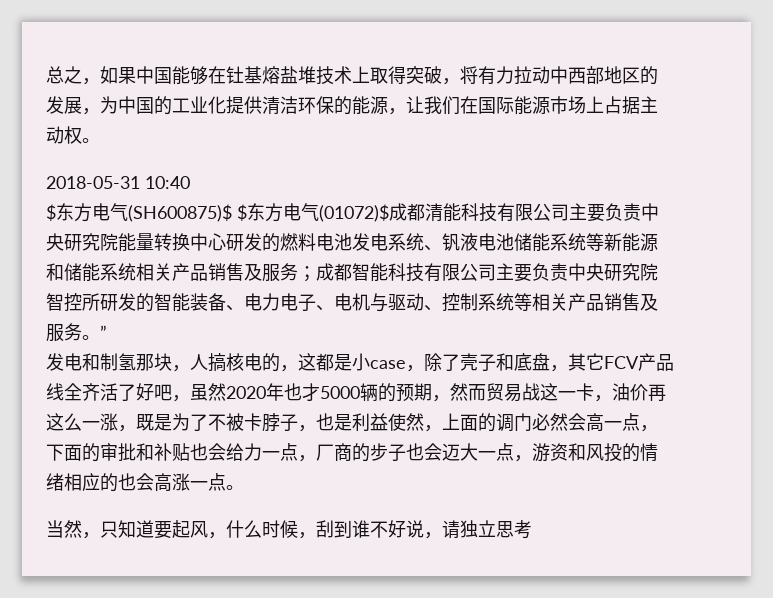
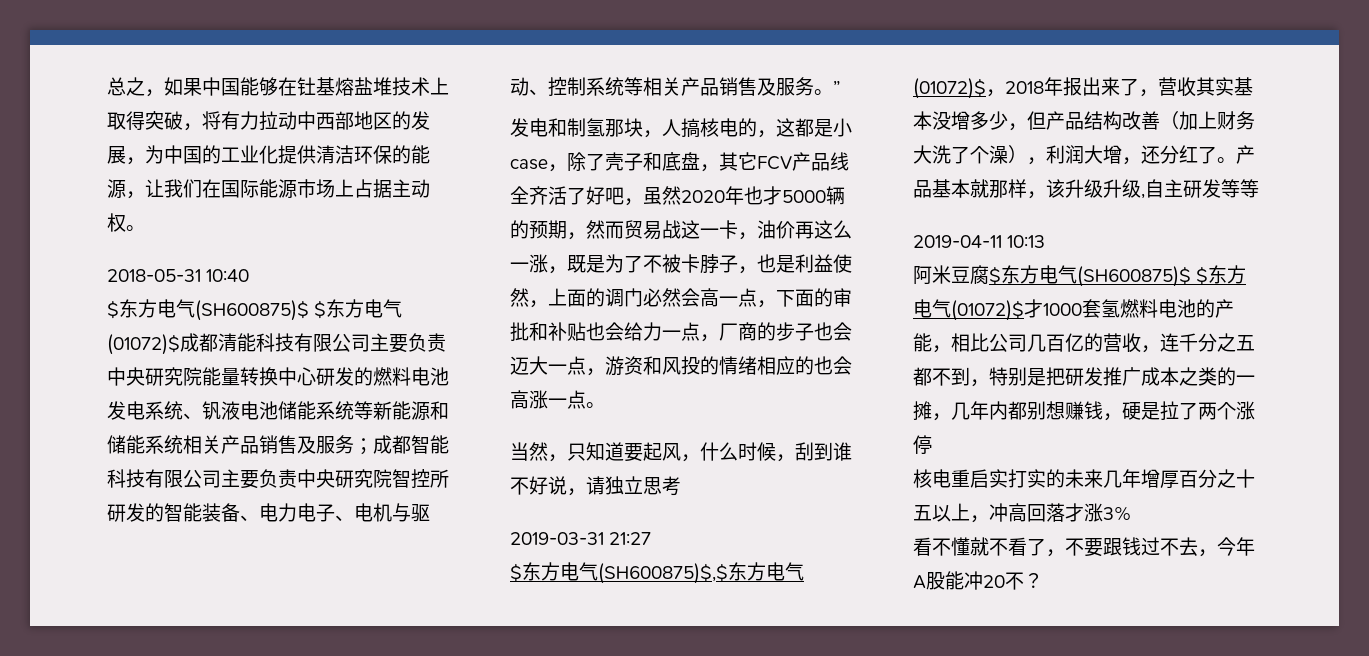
(532, 529) none -> [510,532,652,545] [510,562,804,584] [913,77,1253,99] [913,111,1255,131] [913,145,1255,165] [913,179,1259,199] [913,235,1046,248] [913,265,1247,287] [913,299,1234,321] [913,333,1255,353] [913,367,1255,387] [913,401,1255,421] [913,435,932,454] [913,469,1255,488] [913,503,1132,523] [913,537,1255,557] [913,571,1043,590] // 2019-03-31 21:27 // $东方电气(SH600875)$,$东方电气(01072)$，2018年报出来了，营收其实基本没增多少，但产品结构改善（加上财务大洗了个澡），利润大增，还分红了。产品基本就那样，该升级升级,自主研发等等 // 2019-04-11 10:13 // 阿米豆腐$东方电气(SH600875)$ $东方电气(01072)$才1000套氢燃料电池的产能，相比公司几百亿的营收，连千分之五都不到，特别是把研发推广成本之类的一摊，几年内都别想赚钱，硬是拉了两个涨停 // 核电重启实打实的未来几年增厚百分之十五以上，冲高回落才涨3% // 看不懂就不看了，不要跟钱过不去，今年A股能冲20不？

